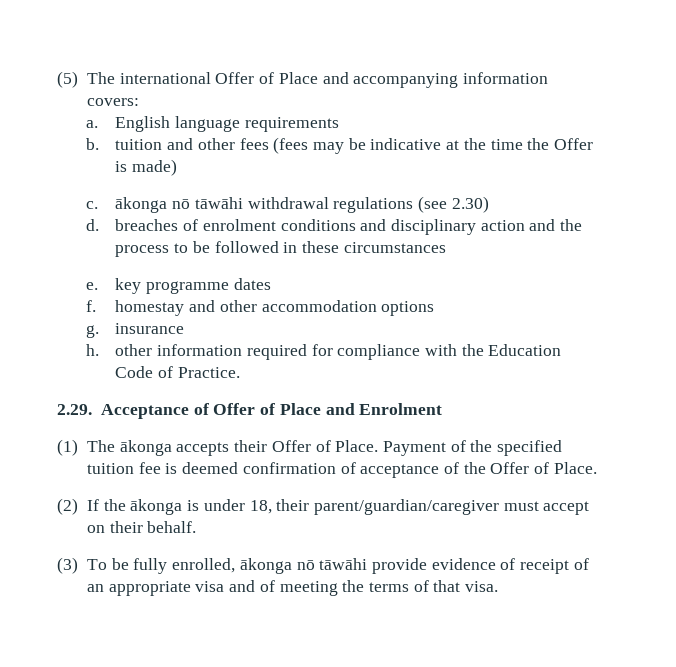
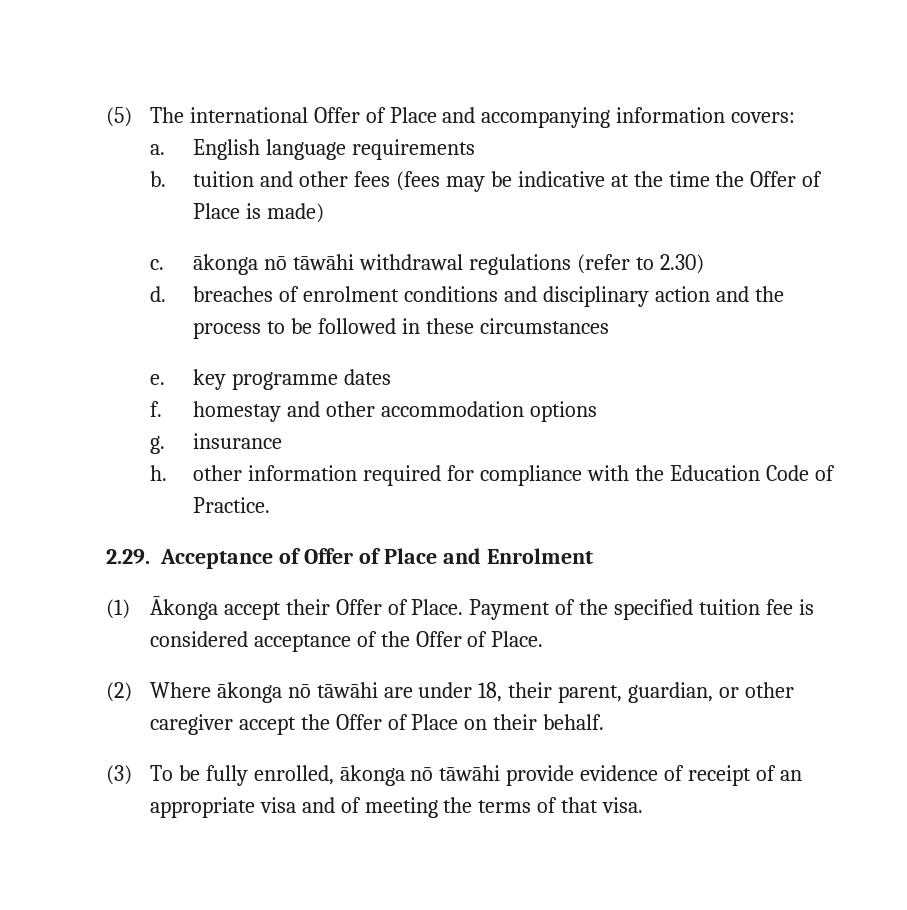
(594, 144) none -> [802,171,823,187] [193,203,241,219] of Place
[417,196,447,213] (see -> [576,254,654,274] (refer to
[86,440,230,456] The ākonga accepts -> [149,596,281,620] Ākonga accept
[182,462,356,474] deemed confirmation of -> [149,631,248,647] considered
[86,499,590,515] If the ākonga is under 18, their parent/guardian/caregiver must accept -> [149,682,795,703] [149,714,459,735] Where ākonga nō tāwāhi are under 18, their parent, guardian, or other caregiver accept the Offer of Place

